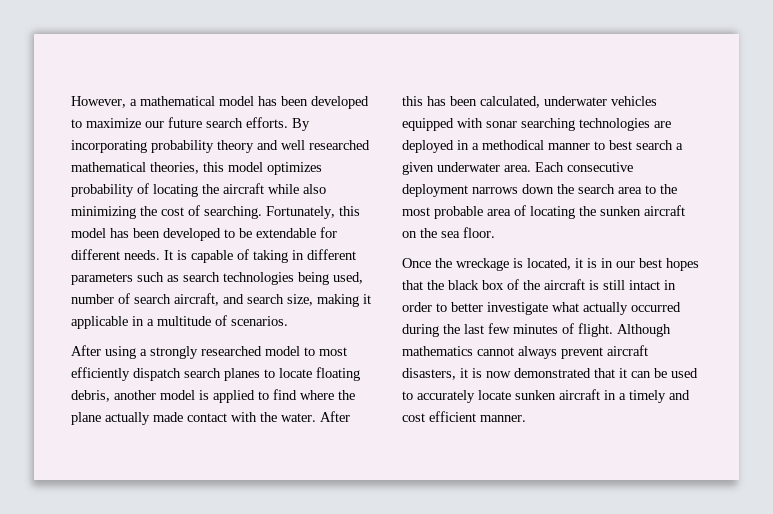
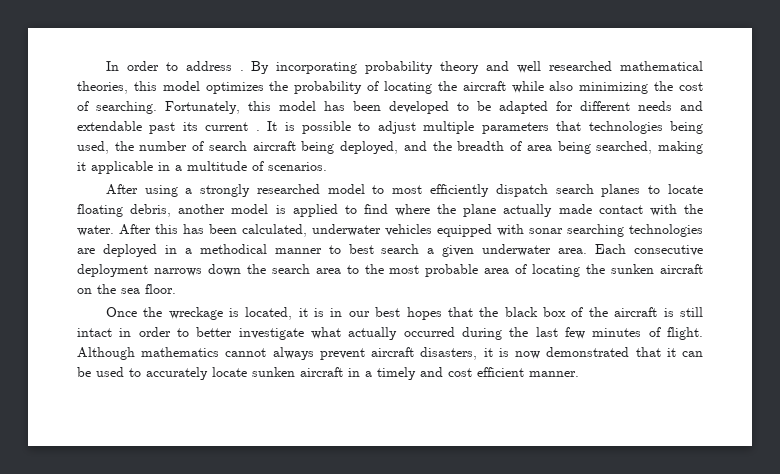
[71,96,369,109] [71,117,288,128] However, a mathematical model has been developed to maximize our future search efforts. -> [105,61,244,71] In order to address .
(322, 168) none -> [269,81,289,91] the
[256,228,316,238] extendable -> [499,101,548,114] adapted
[124,249,356,263] [71,272,220,285] needs. It is capable of taking in different parameters such as search -> [638,101,703,111] [77,121,582,134] needs and extendable past its current . It is possible to adjust multiple parameters that
(363, 278) none -> [114,141,134,151] the
[174,293,313,306] aircraft, and search size, -> [252,141,653,154] aircraft being deployed, and the breadth of area being searched,

